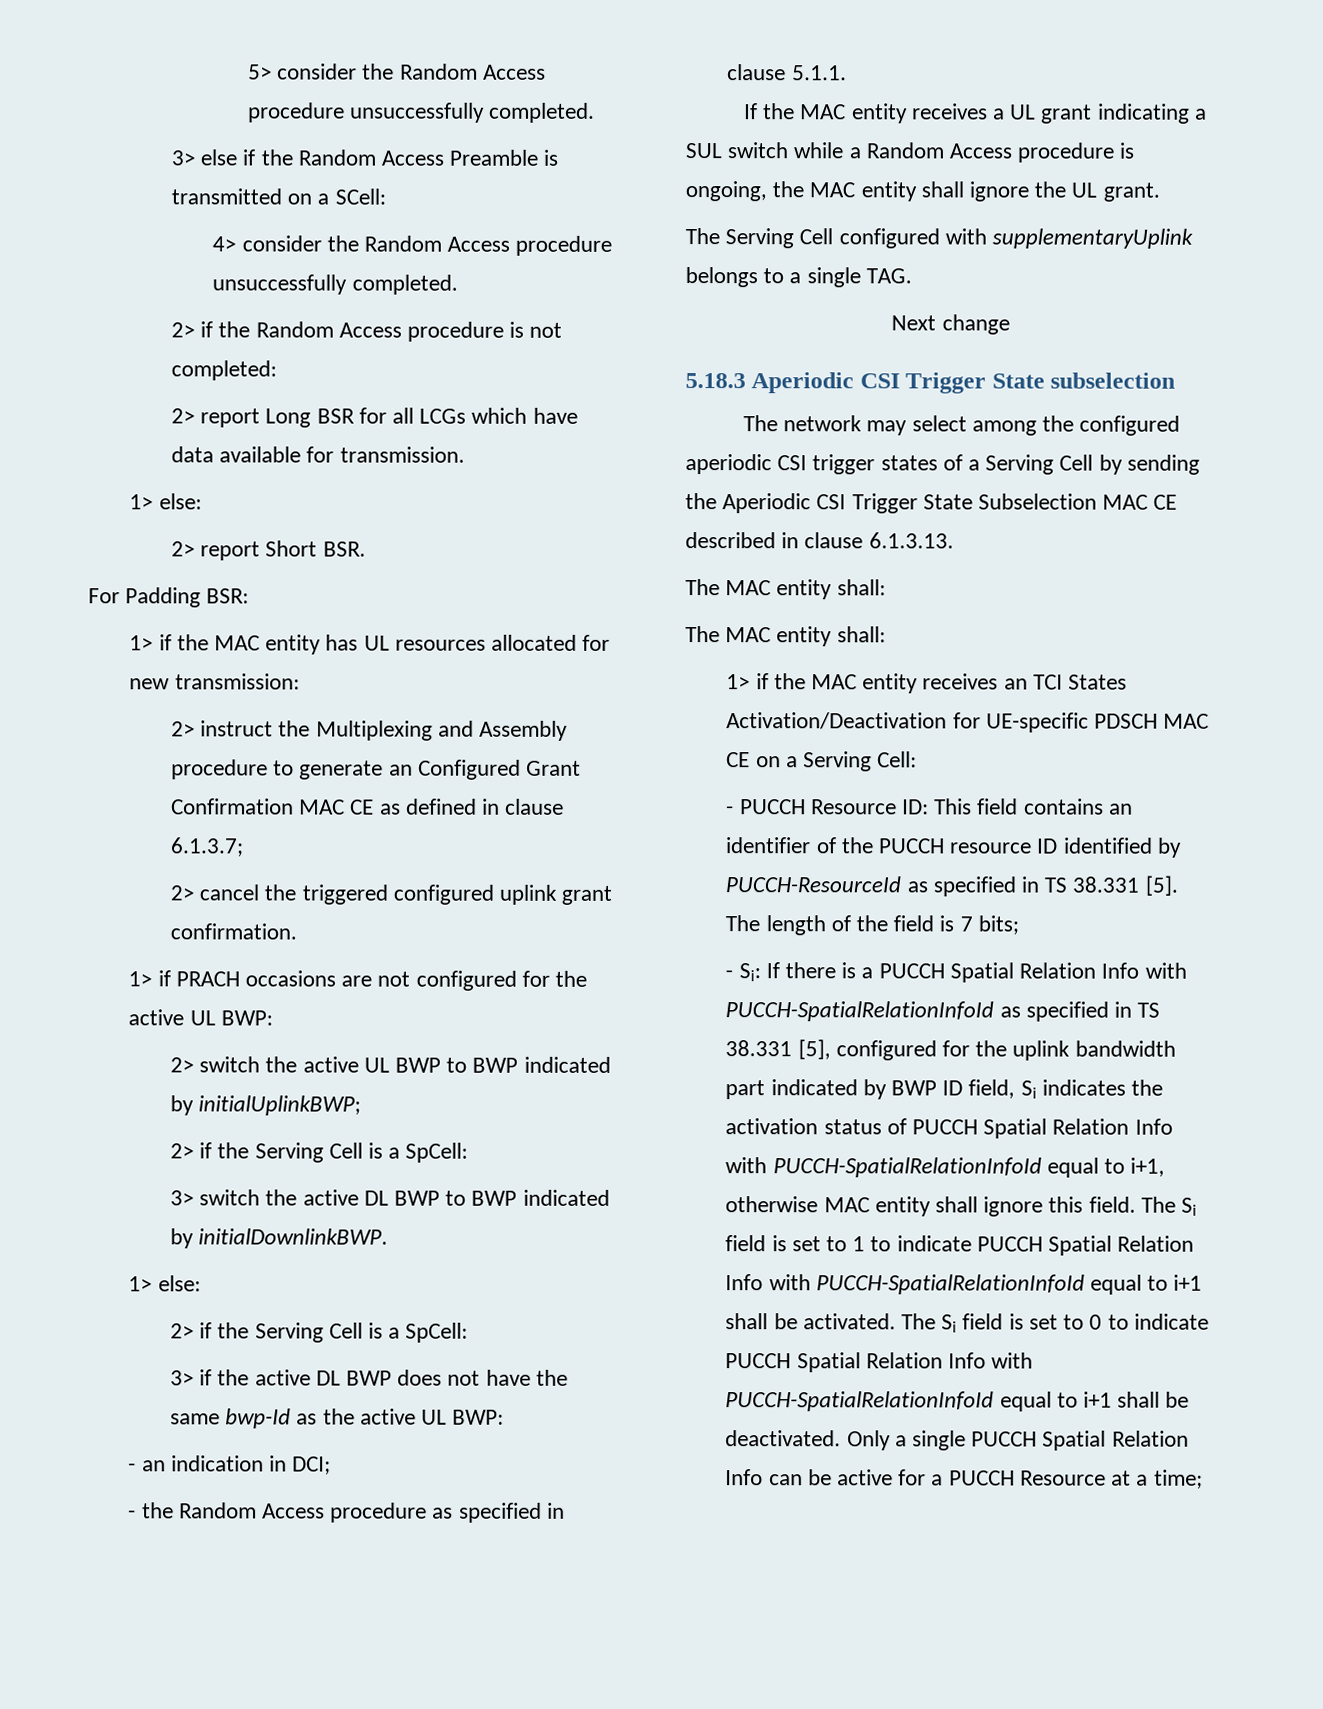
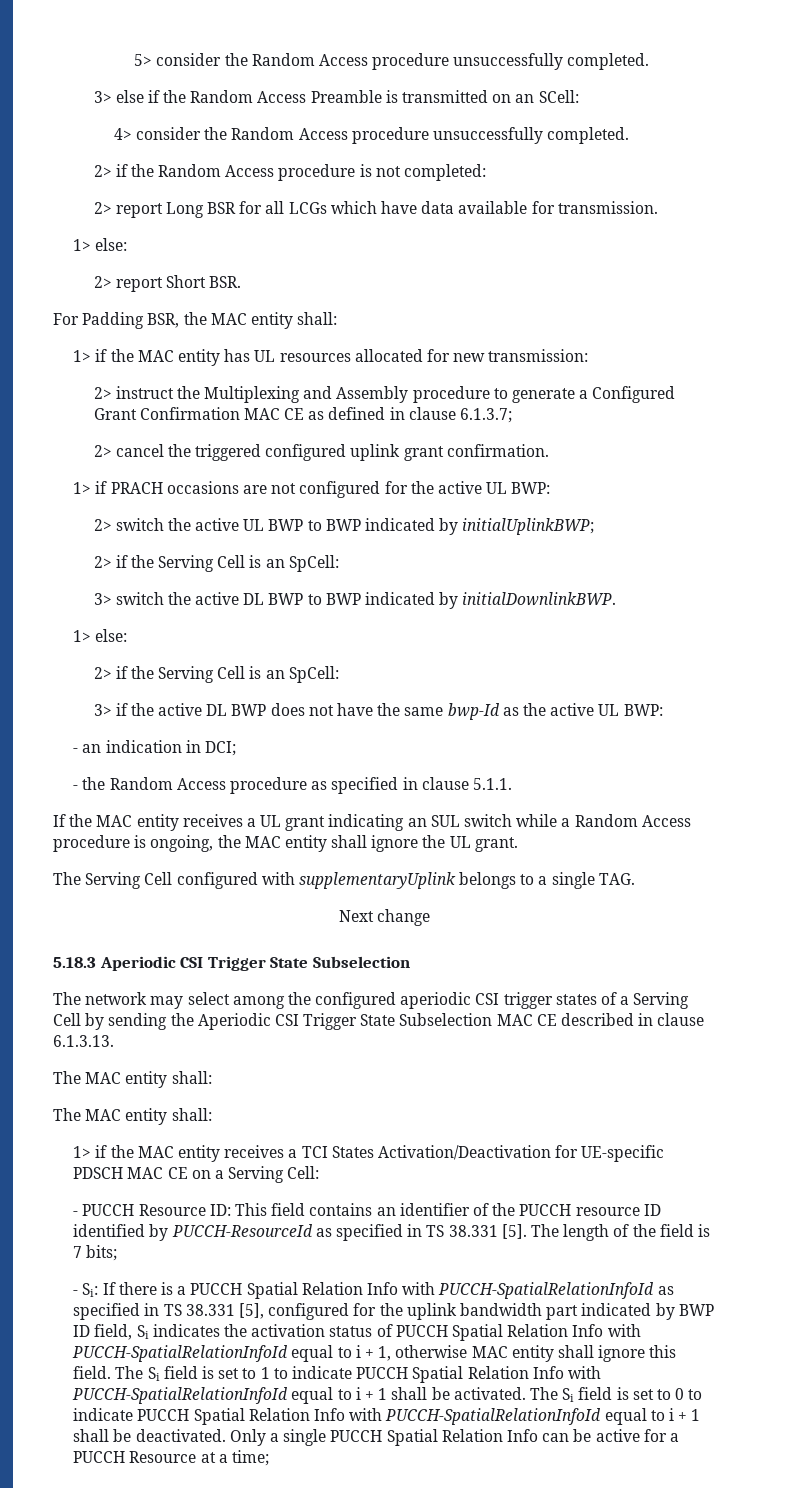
[317,193,330,205] a -> [515,94,535,103] an
[206,588,250,604] BSR: -> [147,312,338,329] BSR, the MAC entity shall:
[388,764,413,776] an -> [579,390,589,399] a
[388,1147,401,1159] a -> [265,559,285,568] an
[388,1327,401,1339] a -> [265,670,285,679] an
[1194,108,1207,120] a -> [407,818,427,827] an
[1050,372,1176,389] subselection -> [312,956,410,968] Subselection
[1003,678,1028,690] an -> [288,1149,298,1158] a
[1130,1157,1166,1177] i+1, -> [355,1345,392,1361] i + 1,
[1173,1274,1203,1291] i+1 -> [355,1387,388,1400] i + 1
[1083,1391,1113,1408] i+1 -> [668,1408,701,1421] i + 1

